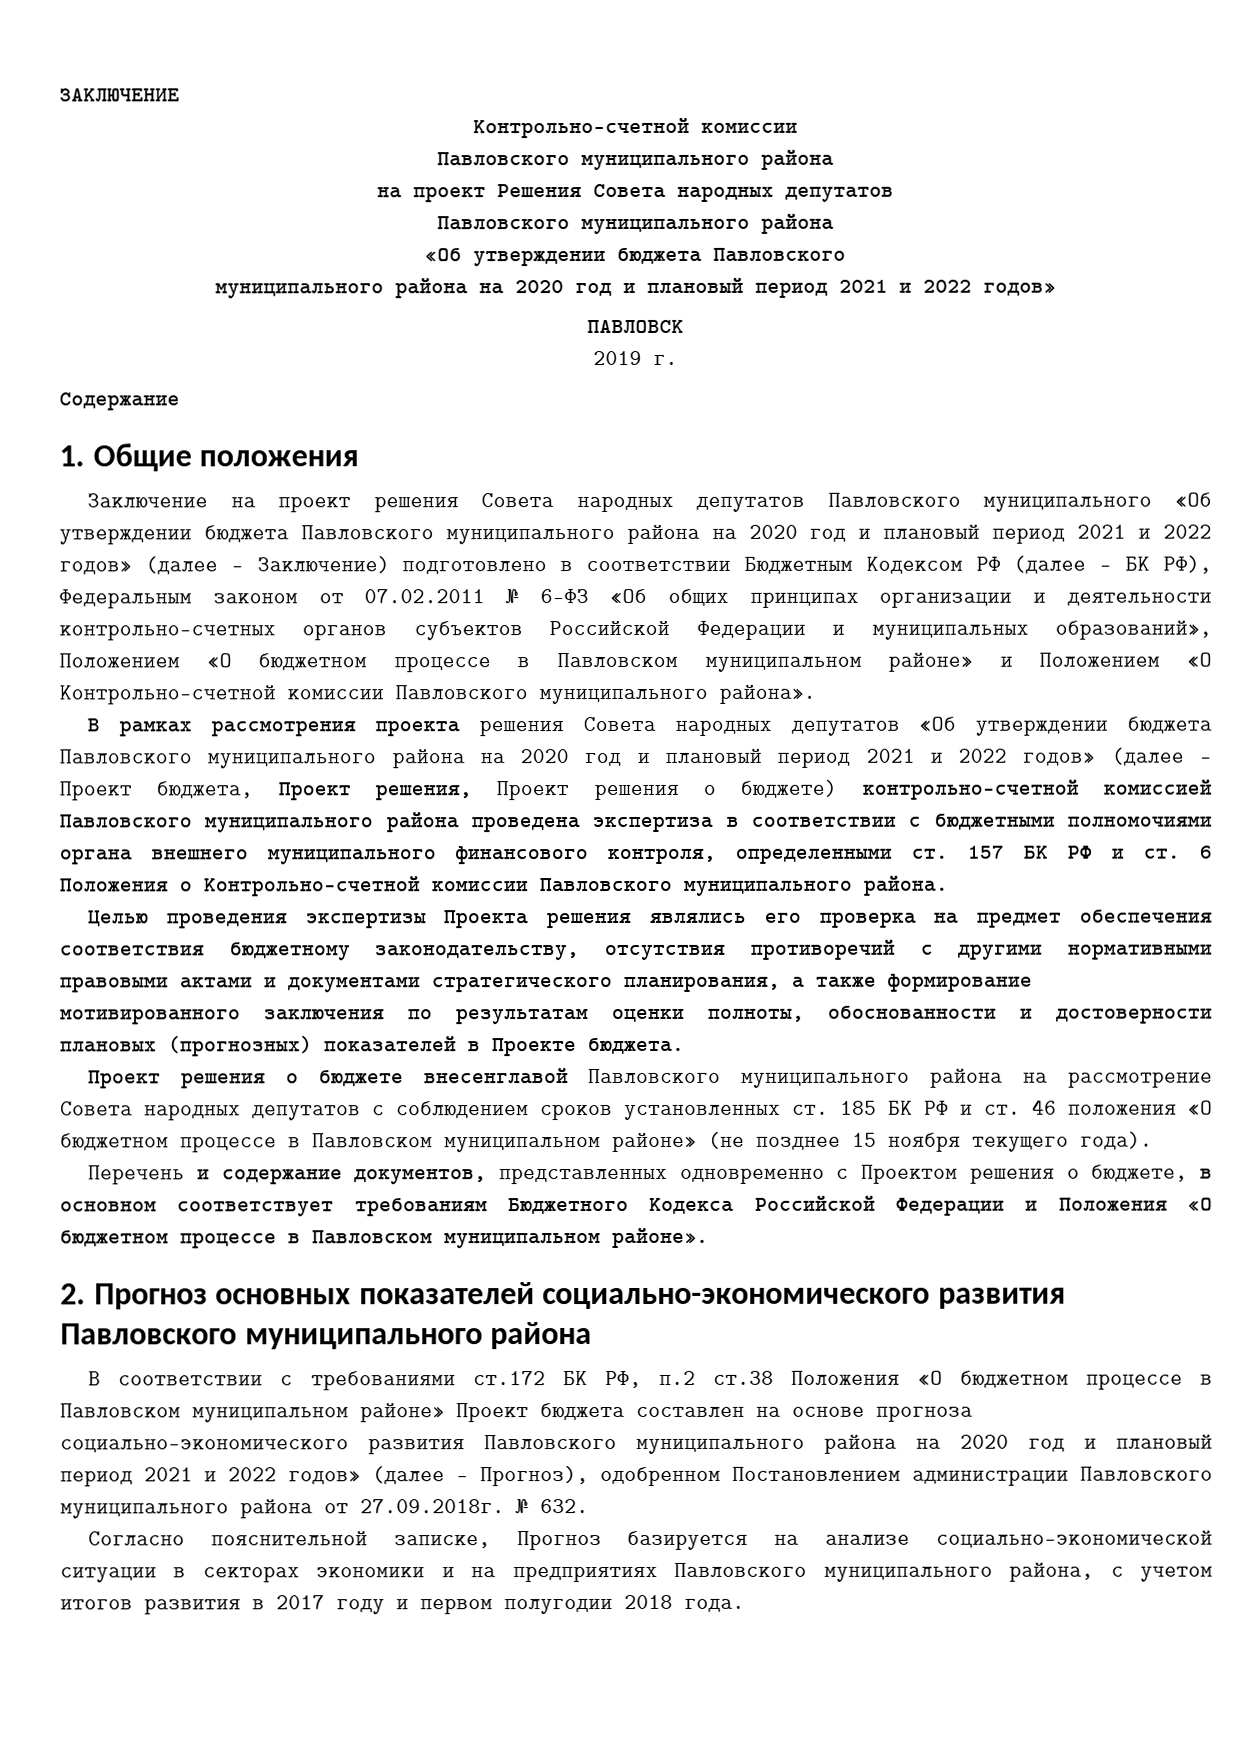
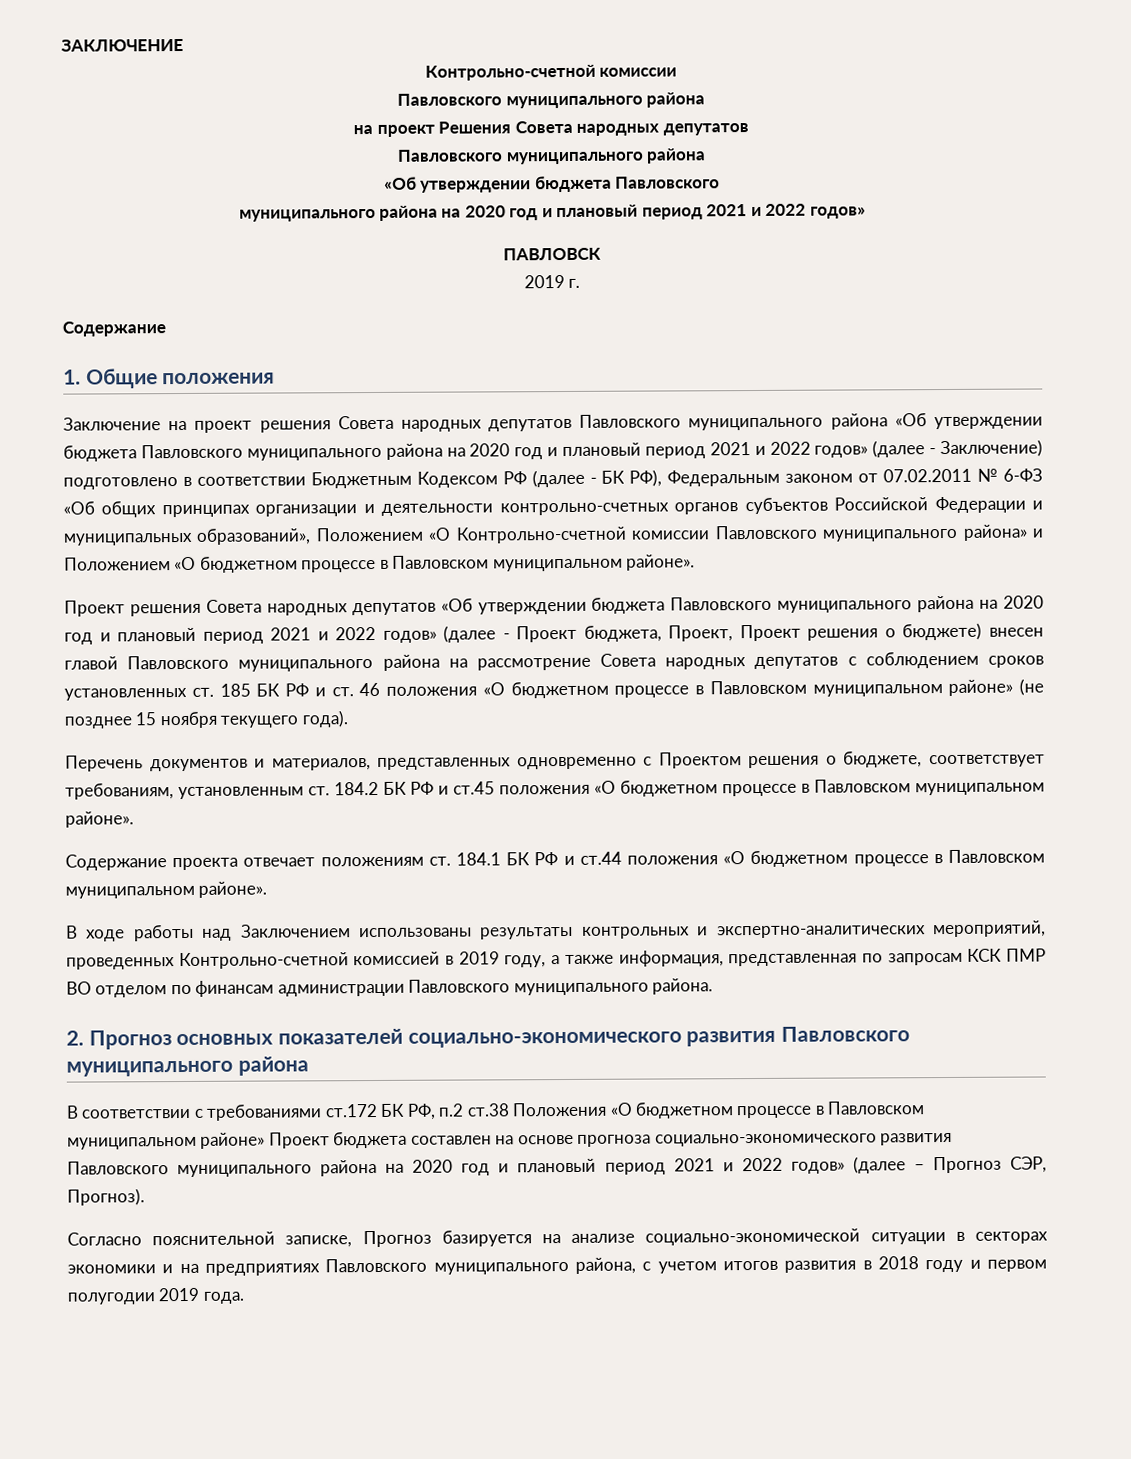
(1153, 504) none -> [830,413,888,430] района
[258,652,1212,673] [59,684,816,705] [87,718,461,737] бюджетном процессе в Павловском муниципальном районе» и Положением «О Контрольно-счетной комиссии Павловского муниципального района». // В рамках рассмотрения проекта -> [455,524,1044,544] [64,554,696,573] [64,600,125,617] Контрольно-счетной комиссии Павловского муниципального района» и Положением «О бюджетном процессе в Павловском муниципальном районе». // Проект
[277,782,472,801] Проект решения, -> [668,625,734,642] Проект,
[861,779,1212,800] [59,812,1213,833] [59,845,1212,865] [59,875,949,897] [88,909,1213,929] [60,939,1213,961] [60,973,1033,993] [60,1005,1213,1025] [60,1035,685,1057] [88,1068,569,1089] контрольно-счетной комиссией Павловского муниципального района проведена экспертиза в соответствии с бюджетными полномочиями органа внешнего муниципального финансового контроля, определенными ст. 157 БК РФ и ст. 6 Положения о Контрольно-счетной комиссии Павловского муниципального района. // Целью проведения экспертизы Проекта решения являлись его проверка на предмет обеспечения соответствия бюджетному законодательству, отсутствия противоречий с другими нормативными правовыми актами и документами стратегического планирования, а также формирование мотивированного заключения по результатам оценки полноты, обоснованности и достоверности плановых (прогнозных) показателей в Проекте бюджета. // Проект решения о бюджете внесенглавой -> [988,627,1044,637] [64,656,118,670] внесен главой
[196,1168,488,1185] и содержание документов, -> [149,758,371,772] документов и материалов,
[1199,1168,1213,1179] [60,1195,1214,1217] [60,1227,709,1249] в основном соответствует требованиям Бюджетного Кодекса Российской Федерации и Положения «О бюджетном процессе в Павловском муниципальном районе». -> [928,754,1045,768] [65,779,1045,800] [65,811,134,828] [65,849,1046,871] [65,881,268,899] [66,920,1046,942] [66,948,1047,970] [66,978,714,998] соответствует требованиям, установленным ст. 184.2 БК РФ и ст.45 положения «О бюджетном процессе в Павловском муниципальном районе». // Содержание проекта отвечает положениям ст. 184.1 БК РФ и ст.44 положения «О бюджетном процессе в Павловском муниципальном районе». // В ходе работы над Заключением использованы результаты контрольных и экспертно-аналитических мероприятий, проведенных Контрольно-счетной комиссией в 2019 году, а также информация, представленная по запросам КСК ПМР ВО отделом по финансам администрации Павловского муниципального района.
[480,1466,1213,1487] [60,1499,589,1519] Прогноз), одобренном Постановлением администрации Павловского муниципального района от 27.09.2018г. № 632. -> [932,1156,1047,1174] [67,1188,145,1206] Прогноз СЭР, Прогноз).
[276,1595,325,1610] 2017 -> [878,1256,920,1270] 2018
[624,1594,673,1609] 2018 -> [158,1287,200,1302] 2019

